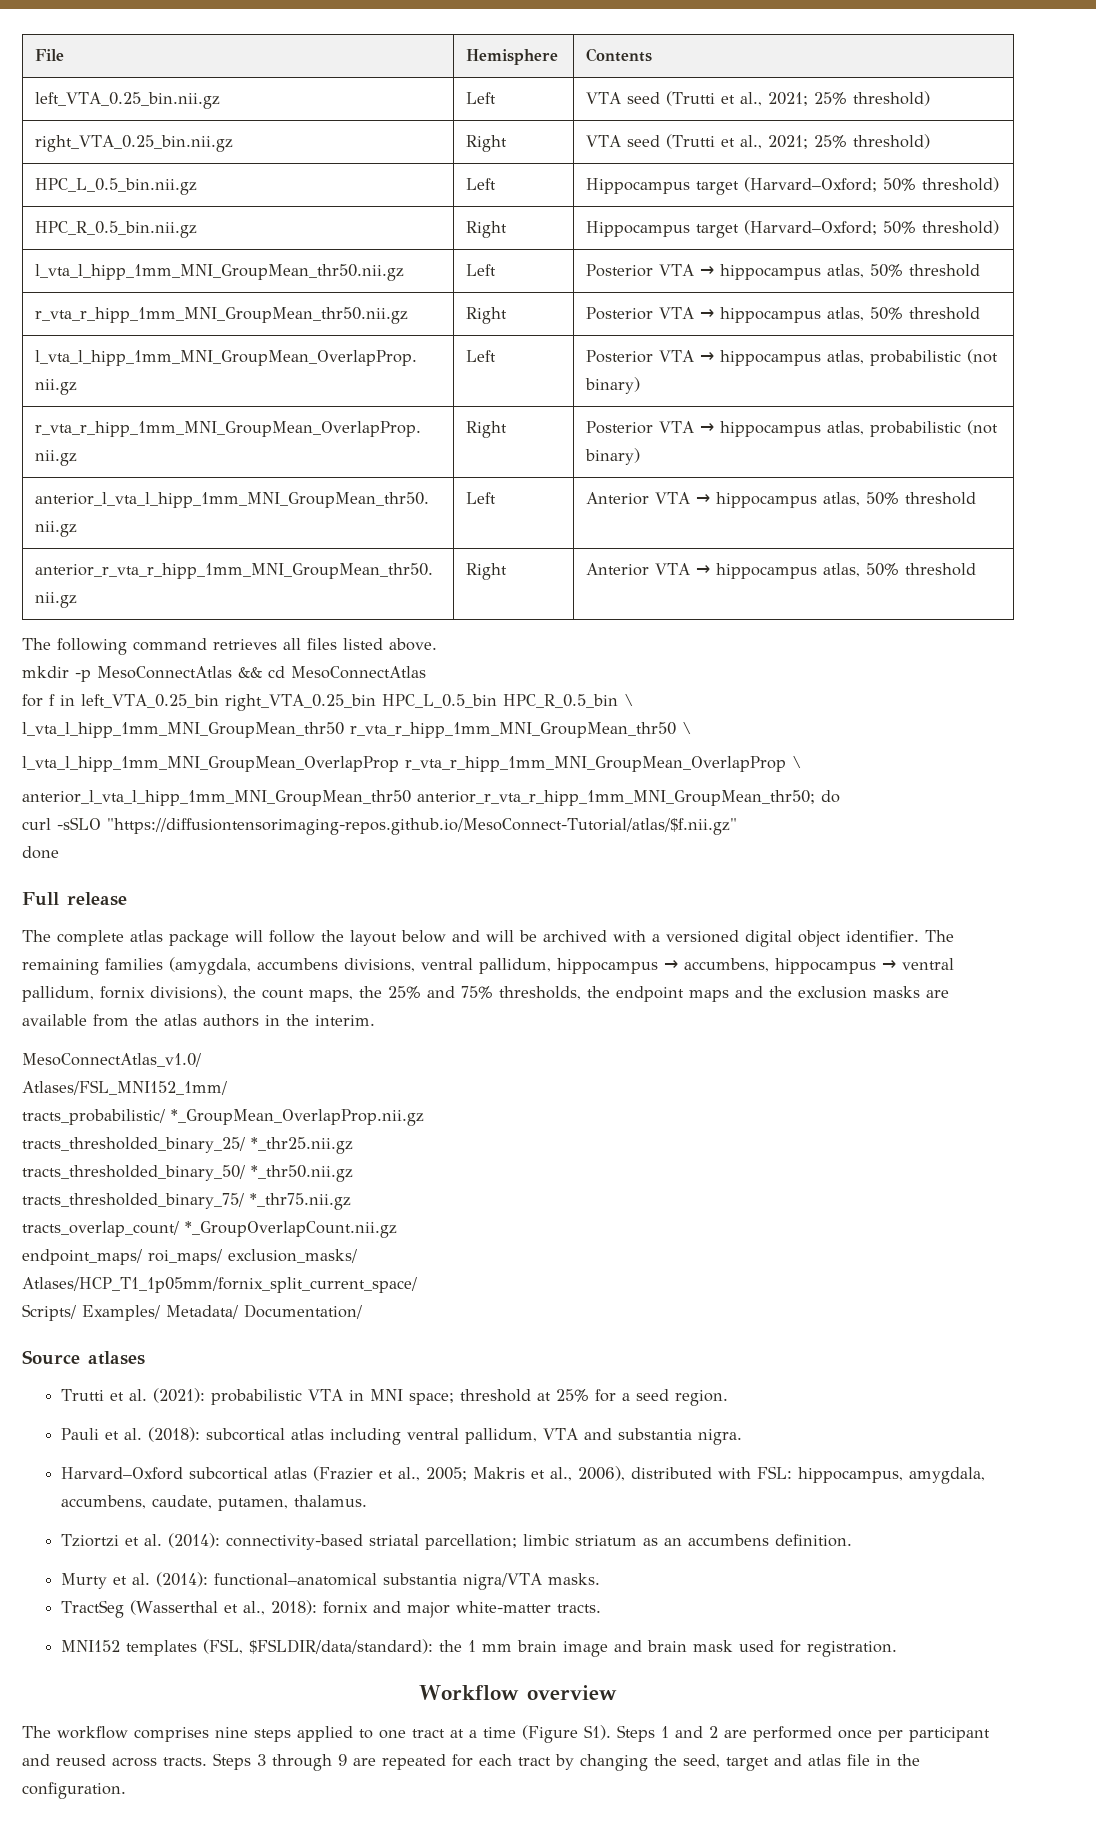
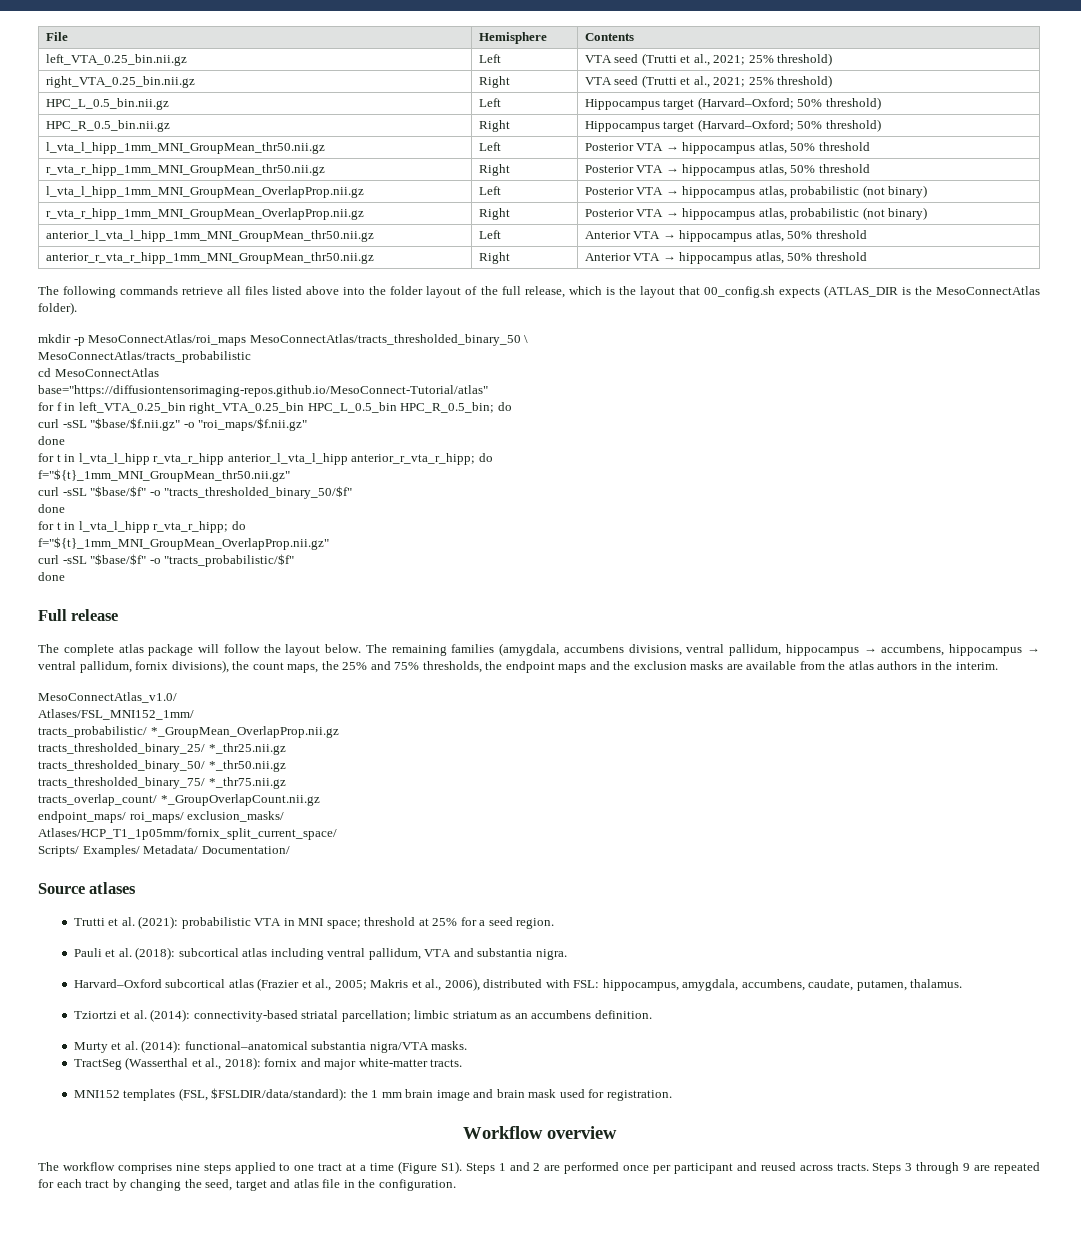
[133,638,277,651] command retrieves -> [120,286,224,295] commands retrieve
[389,638,437,651] [22,666,262,682] above. // mkdir -p MesoConnectAtlas && -> [306,285,1041,298] [38,302,77,315] [38,334,529,346] [38,351,251,363] above into the folder layout of the full release, which is the layout that 00_config.sh expects (ATLAS_DIR is the MesoConnectAtlas folder). // mkdir -p MesoConnectAtlas/roi_maps MesoConnectAtlas/tracts_thresholded_binary_50 \ // MesoConnectAtlas/tracts_probabilistic //
(426, 672) none -> [38,385,488,397] // base="https://diffusiontensorimaging-repos.github.io/MesoConnect-Tutorial/atlas"
[502,694,634,708] [22,722,692,738] [22,756,802,772] [22,790,840,806] [22,817,737,835] HPC_R_0.5_bin \ // l_vta_l_hipp_1mm_MNI_GroupMean_thr50 r_vta_r_hipp_1mm_MNI_GroupMean_thr50 \ // l_vta_l_hipp_1mm_MNI_GroupMean_OverlapProp r_vta_r_hipp_1mm_MNI_GroupMean_OverlapProp \ // anterior_l_vta_l_hipp_1mm_MNI_GroupMean_thr50 anterior_r_vta_r_hipp_1mm_MNI_GroupMean_thr50; do // curl -sSLO "https://diffusiontensorimaging-repos.github.io/MesoConnect-Tutorial/atlas/$f.nii.gz" -> [400,402,512,413] [38,418,308,431] [38,436,65,445] [38,453,493,465] [38,469,290,482] [38,486,353,499] [38,504,65,513] [38,521,246,533] [38,537,329,550] [38,554,295,567] HPC_R_0.5_bin; do // curl -sSL "$base/$f.nii.gz" -o "roi_maps/$f.nii.gz" // done // for t in l_vta_l_hipp r_vta_r_hipp anterior_l_vta_l_hipp anterior_r_vta_r_hipp; do // f="${t}_1mm_MNI_GroupMean_thr50.nii.gz" // curl -sSL "$base/$f" -o "tracts_thresholded_binary_50/$f" // done // for t in l_vta_l_hipp r_vta_r_hipp; do // f="${t}_1mm_MNI_GroupMean_OverlapProp.nii.gz" // curl -sSL "$base/$f" -o "tracts_probabilistic/$f"
[401,930,919,947] below and will be archived with a versioned digital object identifier. -> [325,644,362,653] below.

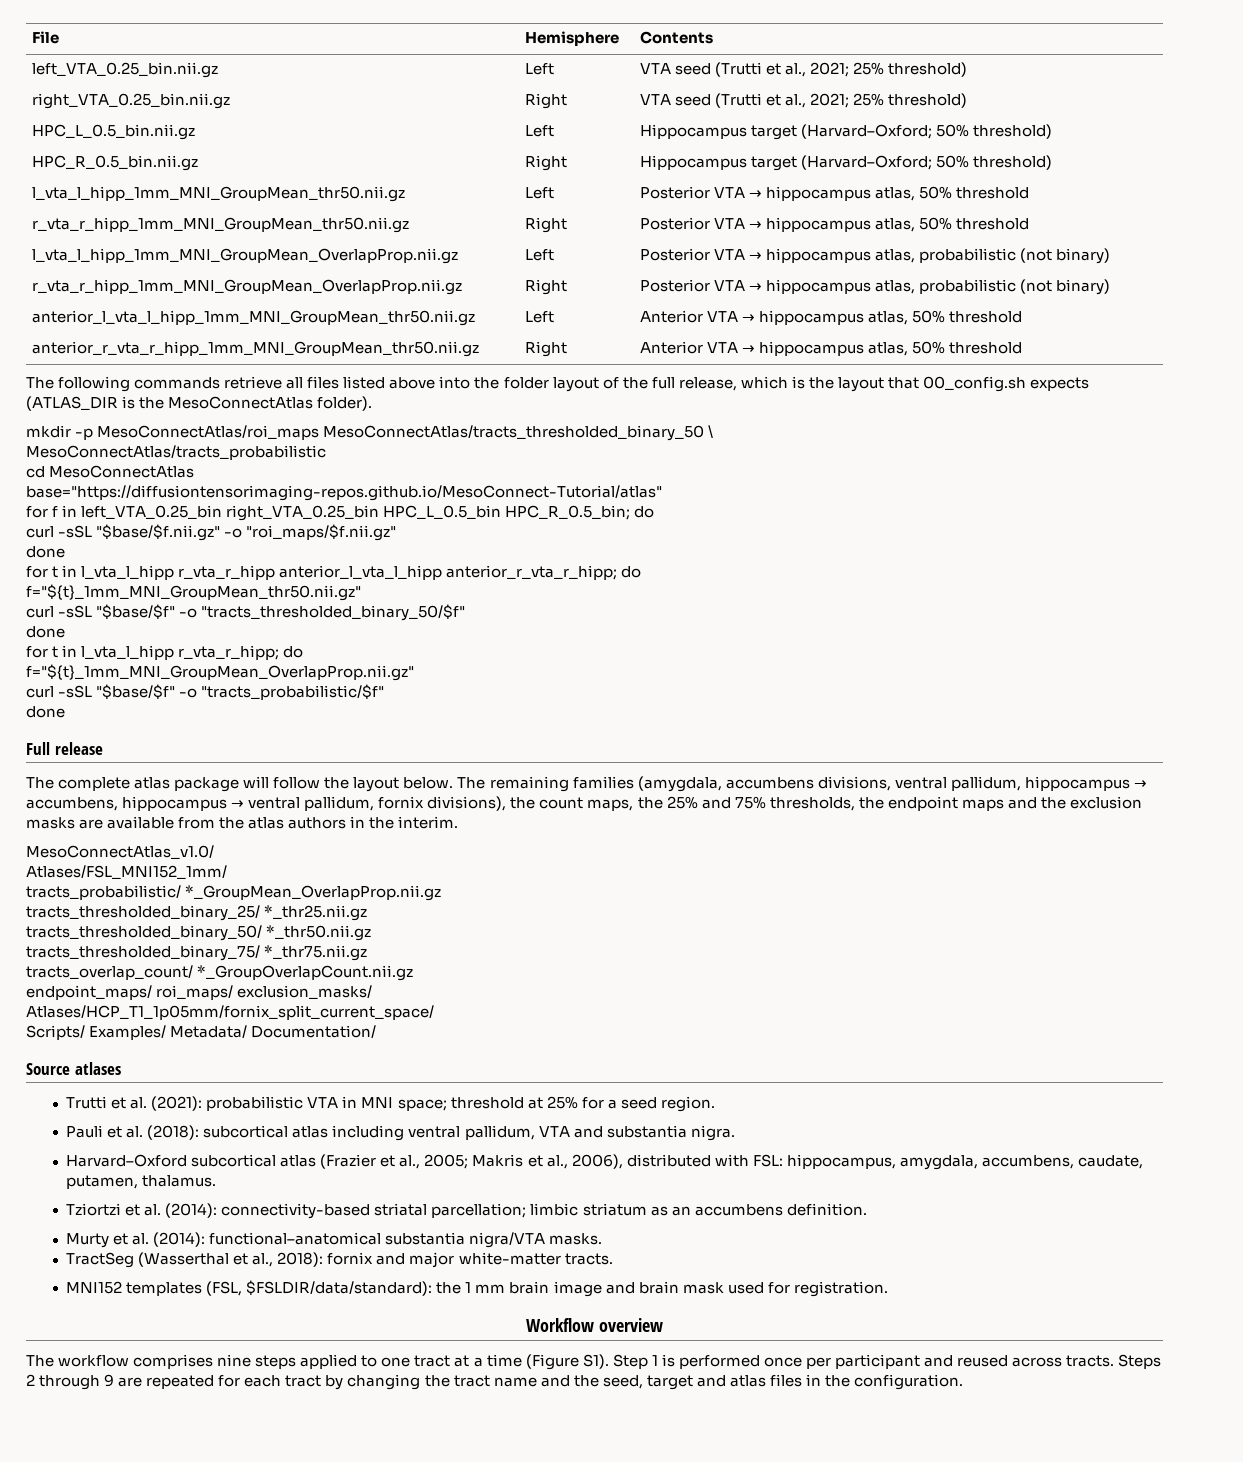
[465,1162,561,1174] Steps 1 and 2 are -> [612,1354,675,1369] Step 1 is
[905,1163,913,1171] 3 -> [26,1374,35,1386] 2
(202, 1183) none -> [453,1375,599,1387] tract name and the
[322,1179,341,1188] file -> [769,1374,802,1387] files

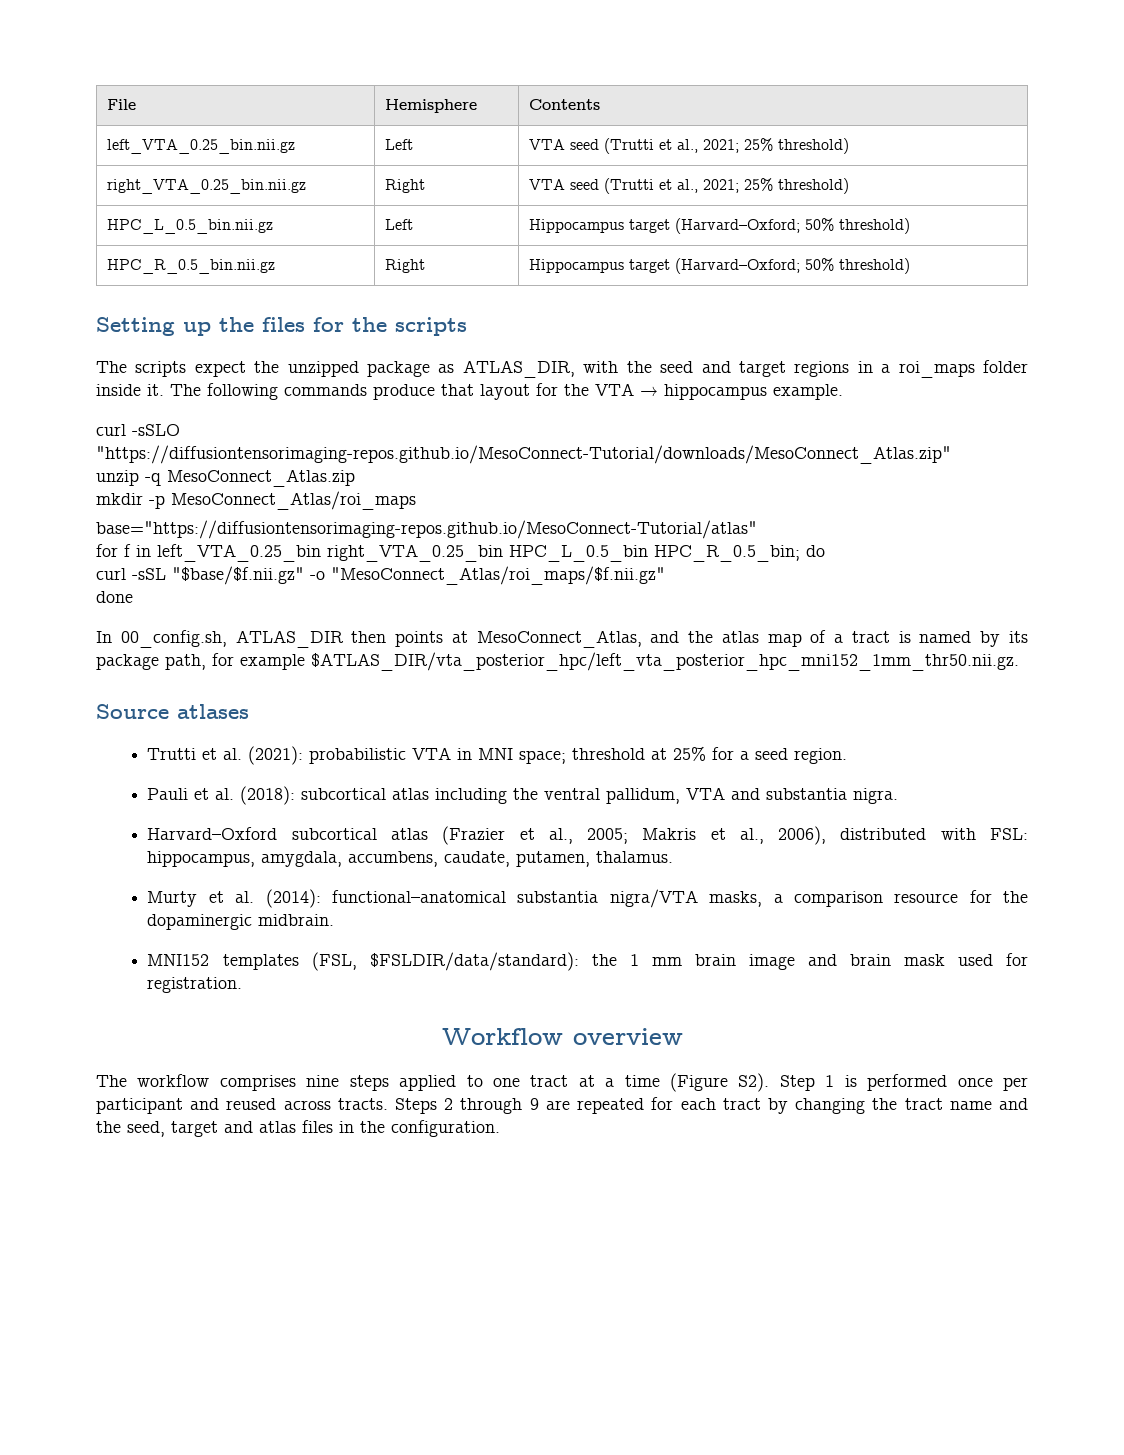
[32,186,406,202] [525,187,555,199] [640,186,1030,201] [32,217,410,233] [525,217,568,233] [640,217,1030,232] [32,248,459,264] [525,249,555,261] [640,248,1111,264] [32,279,463,295] [525,279,568,295] [640,279,1111,295] [32,310,476,326] [525,311,555,323] [640,310,1023,325] [32,341,480,357] [525,341,568,357] [640,341,1023,356] [26,376,1090,392] [26,396,373,411] [26,425,714,441] [26,445,326,460] [26,465,195,478] // l_vta_l_hipp_1mm_MNI_GroupMean_thr50.nii.gz | Left | Posterior VTA → hippocampus atlas, 50% threshold // r_vta_r_hipp_1mm_MNI_GroupMean_thr50.nii.gz | Right | Posterior VTA → hippocampus atlas, 50% threshold // l_vta_l_hipp_1mm_MNI_GroupMean_OverlapProp.nii.gz | Left | Posterior VTA → hippocampus atlas, probabilistic (not binary) // r_vta_r_hipp_1mm_MNI_GroupMean_OverlapProp.nii.gz | Right | Posterior VTA → hippocampus atlas, probabilistic (not binary) // anterior_l_vta_l_hipp_1mm_MNI_GroupMean_thr50.nii.gz | Left | Anterior VTA → hippocampus atlas, 50% threshold // anterior_r_vta_r_hipp_1mm_MNI_GroupMean_thr50.nii.gz | Right | Anterior VTA → hippocampus atlas, 50% threshold // The following commands retrieve all files listed above into the folder layout of the full release, which is the layout that 00_config.sh expects (ATLAS_DIR is the MesoConnectAtlas folder). // mkdir -p MesoConnectAtlas/roi_maps MesoConnectAtlas/tracts_thresholded_binary_50 \ // MesoConnectAtlas/tracts_probabilistic // cd MesoConnectAtlas -> [96,317,467,336] [96,360,1028,378] [96,383,843,400] [96,424,180,436] [96,445,951,464] [96,469,355,487] [96,491,416,510] // Setting up the files for the scripts // The scripts expect the unzipped package as ATLAS_DIR, with the seed and target regions in a roi_maps folder inside it. The following commands produce that layout for the VTA → hippocampus example. // curl -sSLO "https://diffusiontensorimaging-repos.github.io/MesoConnect-Tutorial/downloads/MesoConnect_Atlas.zip" // unzip -q MesoConnect_Atlas.zip // mkdir -p MesoConnect_Atlas/roi_maps
[246,524,397,541] [26,546,65,558] [26,565,642,580] [26,584,361,601] [26,604,466,621] [26,626,65,638] [26,645,304,660] [26,664,414,681] [26,684,385,700] [26,706,65,718] [26,742,103,755] [26,776,1147,792] [26,796,1142,811] [26,816,459,829] [26,845,214,859] [26,865,227,879] [26,885,442,901] [26,905,368,921] [26,925,372,941] [26,945,368,961] [26,965,414,981] [26,985,373,1000] [26,1005,434,1020] [26,1025,377,1040] "roi_maps/$f.nii.gz" // done // for t in l_vta_l_hipp r_vta_r_hipp anterior_l_vta_l_hipp anterior_r_vta_r_hipp; do // f="${t}_1mm_MNI_GroupMean_thr50.nii.gz" // curl -sSL "$base/$f" -o "tracts_thresholded_binary_50/$f" // done // for t in l_vta_l_hipp r_vta_r_hipp; do // f="${t}_1mm_MNI_GroupMean_OverlapProp.nii.gz" // curl -sSL "$base/$f" -o "tracts_probabilistic/$f" // done // Full release // The complete atlas package will follow the layout below. The remaining families (amygdala, accumbens divisions, ventral pallidum, hippocampus → accumbens, hippocampus → ventral pallidum, fornix divisions), the count maps, the 25% and 75% thresholds, the endpoint maps and the exclusion masks are available from the atlas authors in the interim. // MesoConnectAtlas_v1.0/ // Atlases/FSL_MNI152_1mm/ // tracts_probabilistic/ *_GroupMean_OverlapProp.nii.gz // tracts_thresholded_binary_25/ *_thr25.nii.gz // tracts_thresholded_binary_50/ *_thr50.nii.gz // tracts_thresholded_binary_75/ *_thr75.nii.gz // tracts_overlap_count/ *_GroupOverlapCount.nii.gz // endpoint_maps/ roi_maps/ exclusion_masks/ // Atlases/HCP_T1_1p05mm/fornix_split_current_space/ // Scripts/ Examples/ Metadata/ Documentation/ -> [331,566,665,585] [96,591,133,603] [96,630,1028,648] [96,652,1019,671] "MesoConnect_Atlas/roi_maps/$f.nii.gz" // done // In 00_config.sh, ATLAS_DIR then points at MesoConnect_Atlas, and the atlas map of a tract is named by its package path, for example $ATLAS_DIR/vta_posterior_hpc/left_vta_posterior_hpc_mni152_1mm_thr50.nii.gz.
(405, 1133) none -> [513,788,539,800] the
[66,1203,867,1219] // Tziortzi et al. (2014): connectivity-based striatal parcellation; limbic striatum as an accumbens definition. -> (674, 857) none
[549,1233,603,1245] [66,1252,613,1268] masks. // TractSeg (Wasserthal et al., 2018): fornix and major white-matter tracts. -> [709,890,1028,907] [147,914,335,930] masks, a comparison resource for the dopaminergic midbrain.
[582,1354,609,1369] S1). -> [738,1073,770,1092] S2).

